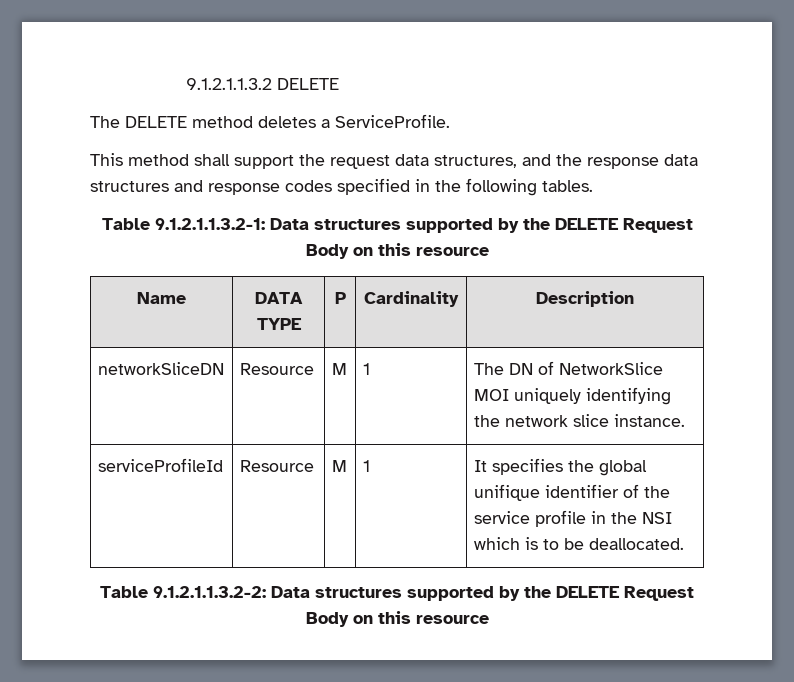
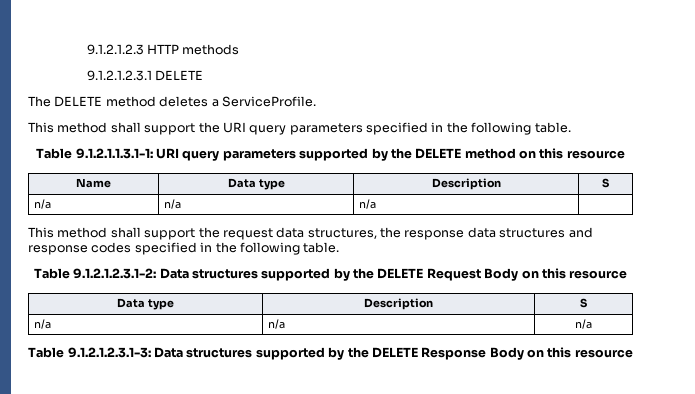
[185,78,272,90] 9.1.2.1.1.3.2 -> [86,44,240,55] [86,70,152,81] 9.1.2.1.2.3 HTTP methods // 9.1.2.1.2.3.1
(450, 121) none -> [28,122,571,135] [36,148,625,161] [76,178,111,188] [227,178,285,190] [431,178,501,190] [602,178,609,188] [33,199,51,209] [163,199,181,209] [358,199,376,209] // This method shall support the URI query parameters specified in the following table. // Table 9.1.2.1.1.3.1-1: URI query parameters supported by the DELETE method on this resource // Name | Data type | Description | S // n/a | n/a | n/a |
[522,154,551,166] and -> (377, 233) none
[542,180,593,192] [101,218,265,230] tables. // Table 9.1.2.1.1.3.2-1: -> [303,242,340,253] [33,268,157,279] table. // Table 9.1.2.1.2.3.1-2:
[137,292,186,304] [254,292,303,304] [256,318,302,330] [334,292,346,304] [364,291,459,307] [536,291,634,307] [97,362,224,375] [239,363,314,375] [331,363,347,375] [362,363,370,375] [473,361,663,375] [473,387,671,405] [473,414,685,427] [97,458,223,472] [239,460,314,472] [331,460,347,472] [362,460,370,472] [473,458,647,476] [473,484,670,501] [473,510,672,527] [473,537,684,550] [100,586,694,601] Name | DATA TYPE | P | Cardinality | Description // networkSliceDN | Resource | M | 1 | The DN of NetworkSlice MOI uniquely identifying the network slice instance. // serviceProfileId | Resource | M | 1 | It specifies the global unifique identifier of the service profile in the NSI which is to be deallocated. // Table 9.1.2.1.1.3.2-2: Data structures supported by the DELETE Request -> [117,298,174,310] [364,298,433,310] [580,298,587,308] [33,319,51,329] [267,319,285,329] [575,319,592,329] [28,347,487,360] Data type | Description | S // n/a | n/a | n/a // Table 9.1.2.1.2.3.1-3: Data structures supported by the DELETE Response

